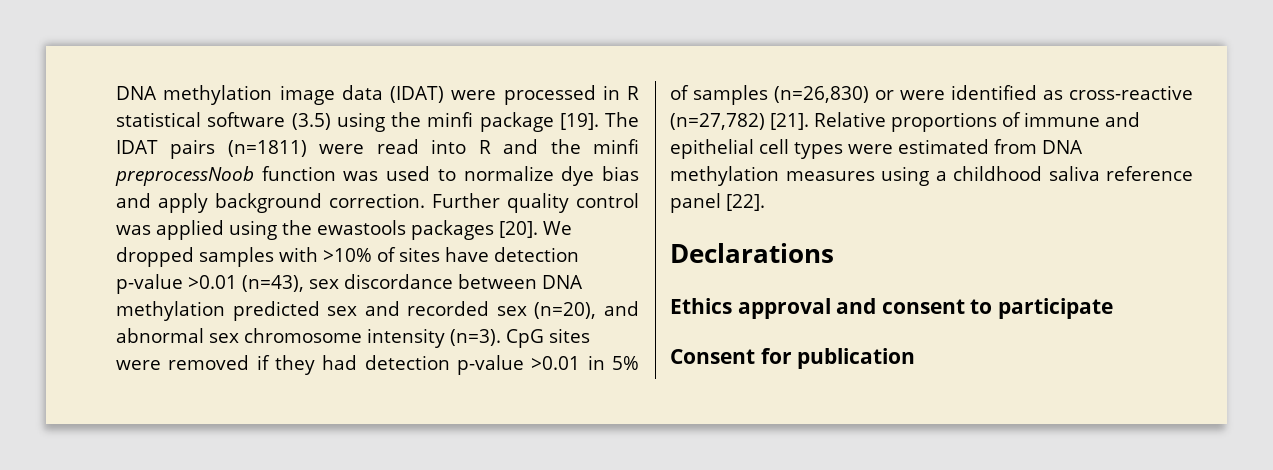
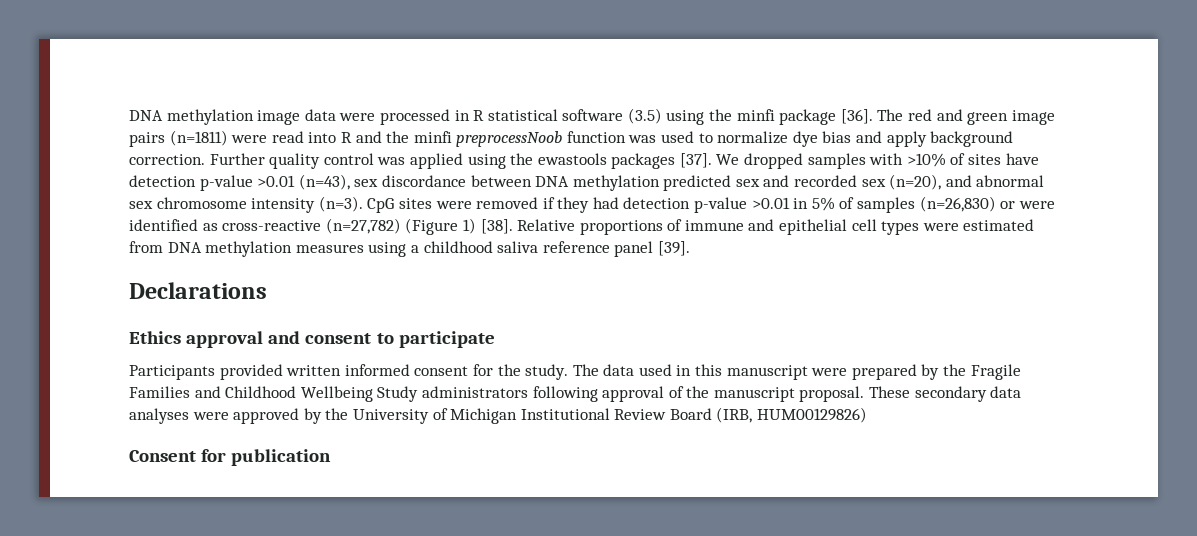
[390,86,445,103] (IDAT) -> (336, 115) none
[559,112,639,130] [116,140,158,154] [19]. The IDAT -> [840,109,1055,125] [36]. The red and green image
[499,221,538,238] [20]. -> [679,153,712,168] [37].
[770,113,809,130] [21]. -> [405,218,513,235] (Figure 1) [38].
[726,194,765,211] [22]. -> [657,241,690,256] [39].
(1113, 308) none -> [129,364,1021,380] [129,386,1022,402] [129,407,868,424] // Participants provided written informed consent for the study. The data used in this manuscript were prepared by the Fragile Families and Childhood Wellbeing Study administrators following approval of the manuscript proposal. These secondary data analyses were approved by the University of Michigan Institutional Review Board (IRB, HUM00129826)

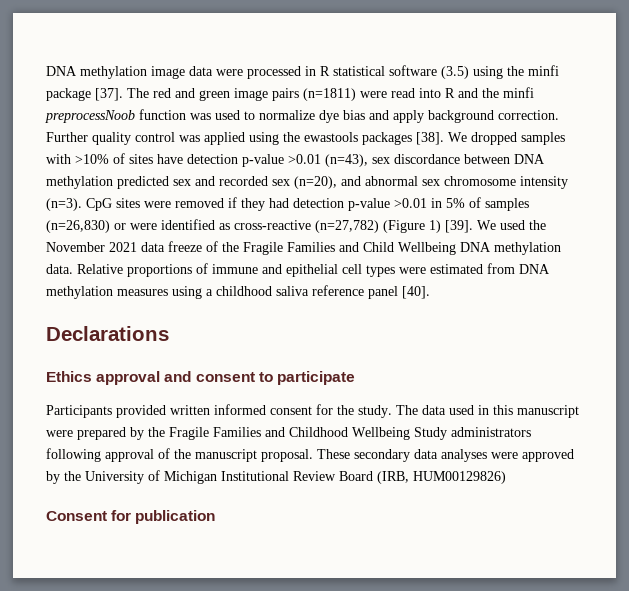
[840,109,873,124] [36]. -> [95,88,123,101] [37].
[679,153,712,168] [37]. -> [416,132,444,145] [38].
[480,219,513,234] [38]. -> [445,220,546,233] [46,241,561,255] [46,264,73,274] [39]. We used the November 2021 data freeze of the Fragile Families and Child Wellbeing DNA methylation data.
[657,241,690,256] [39]. -> [402,286,430,299] [40].

